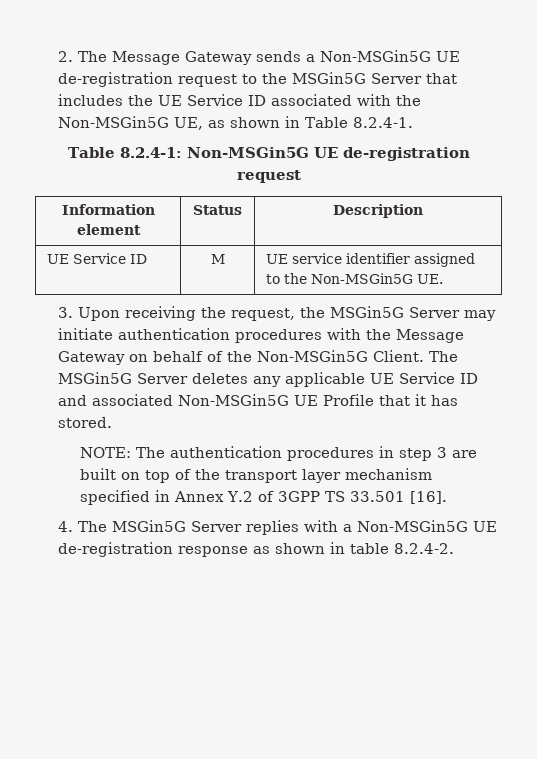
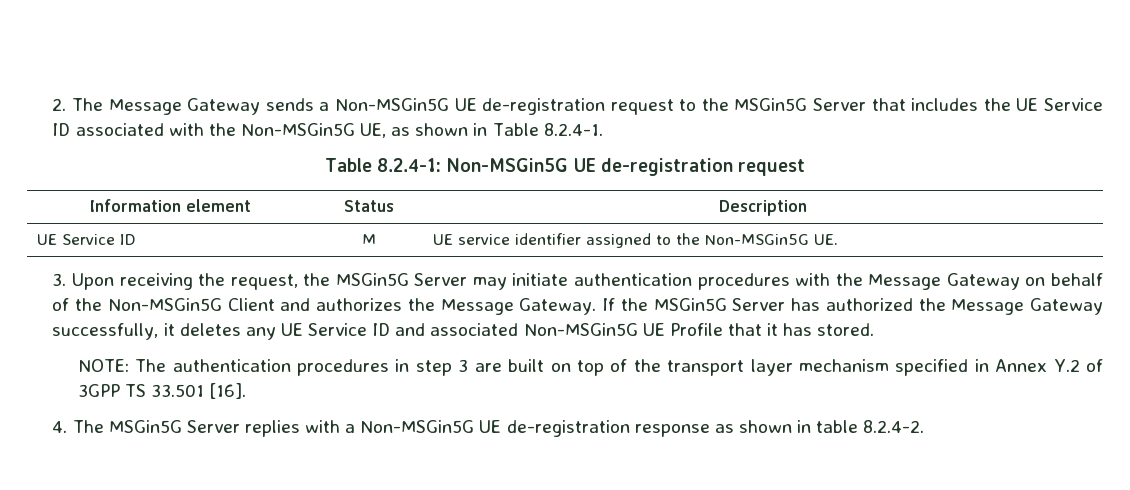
[372,350,458,362] [57,372,188,384] Client. The MSGin5G Server -> [227,298,1103,315] [52,323,175,340] Client and authorizes the Message Gateway. If the MSGin5G Server has authorized the Message Gateway successfully, it
[284,372,365,387] applicable -> (276, 333) none

